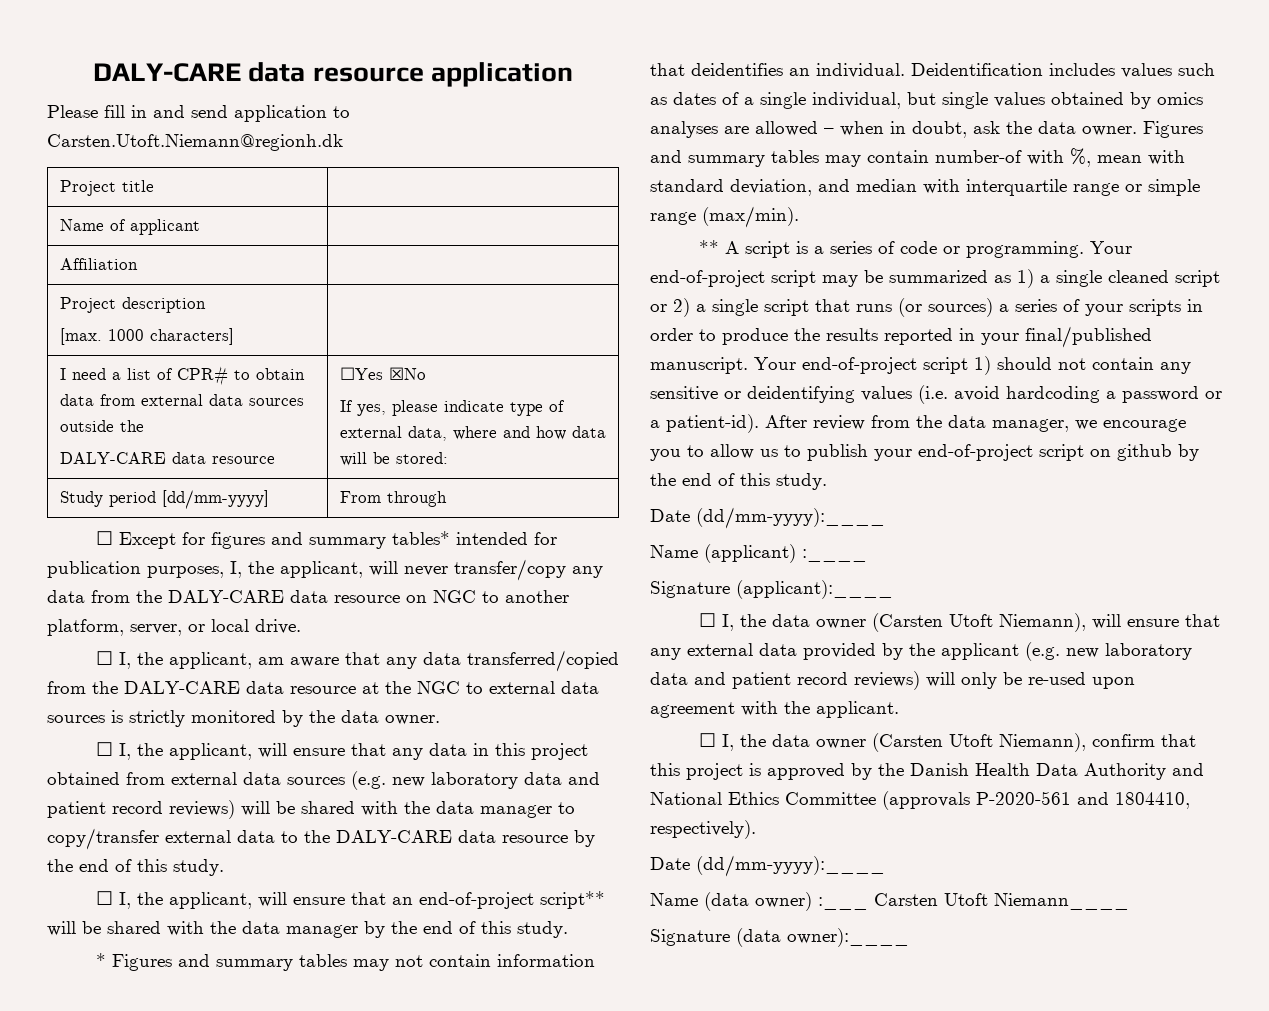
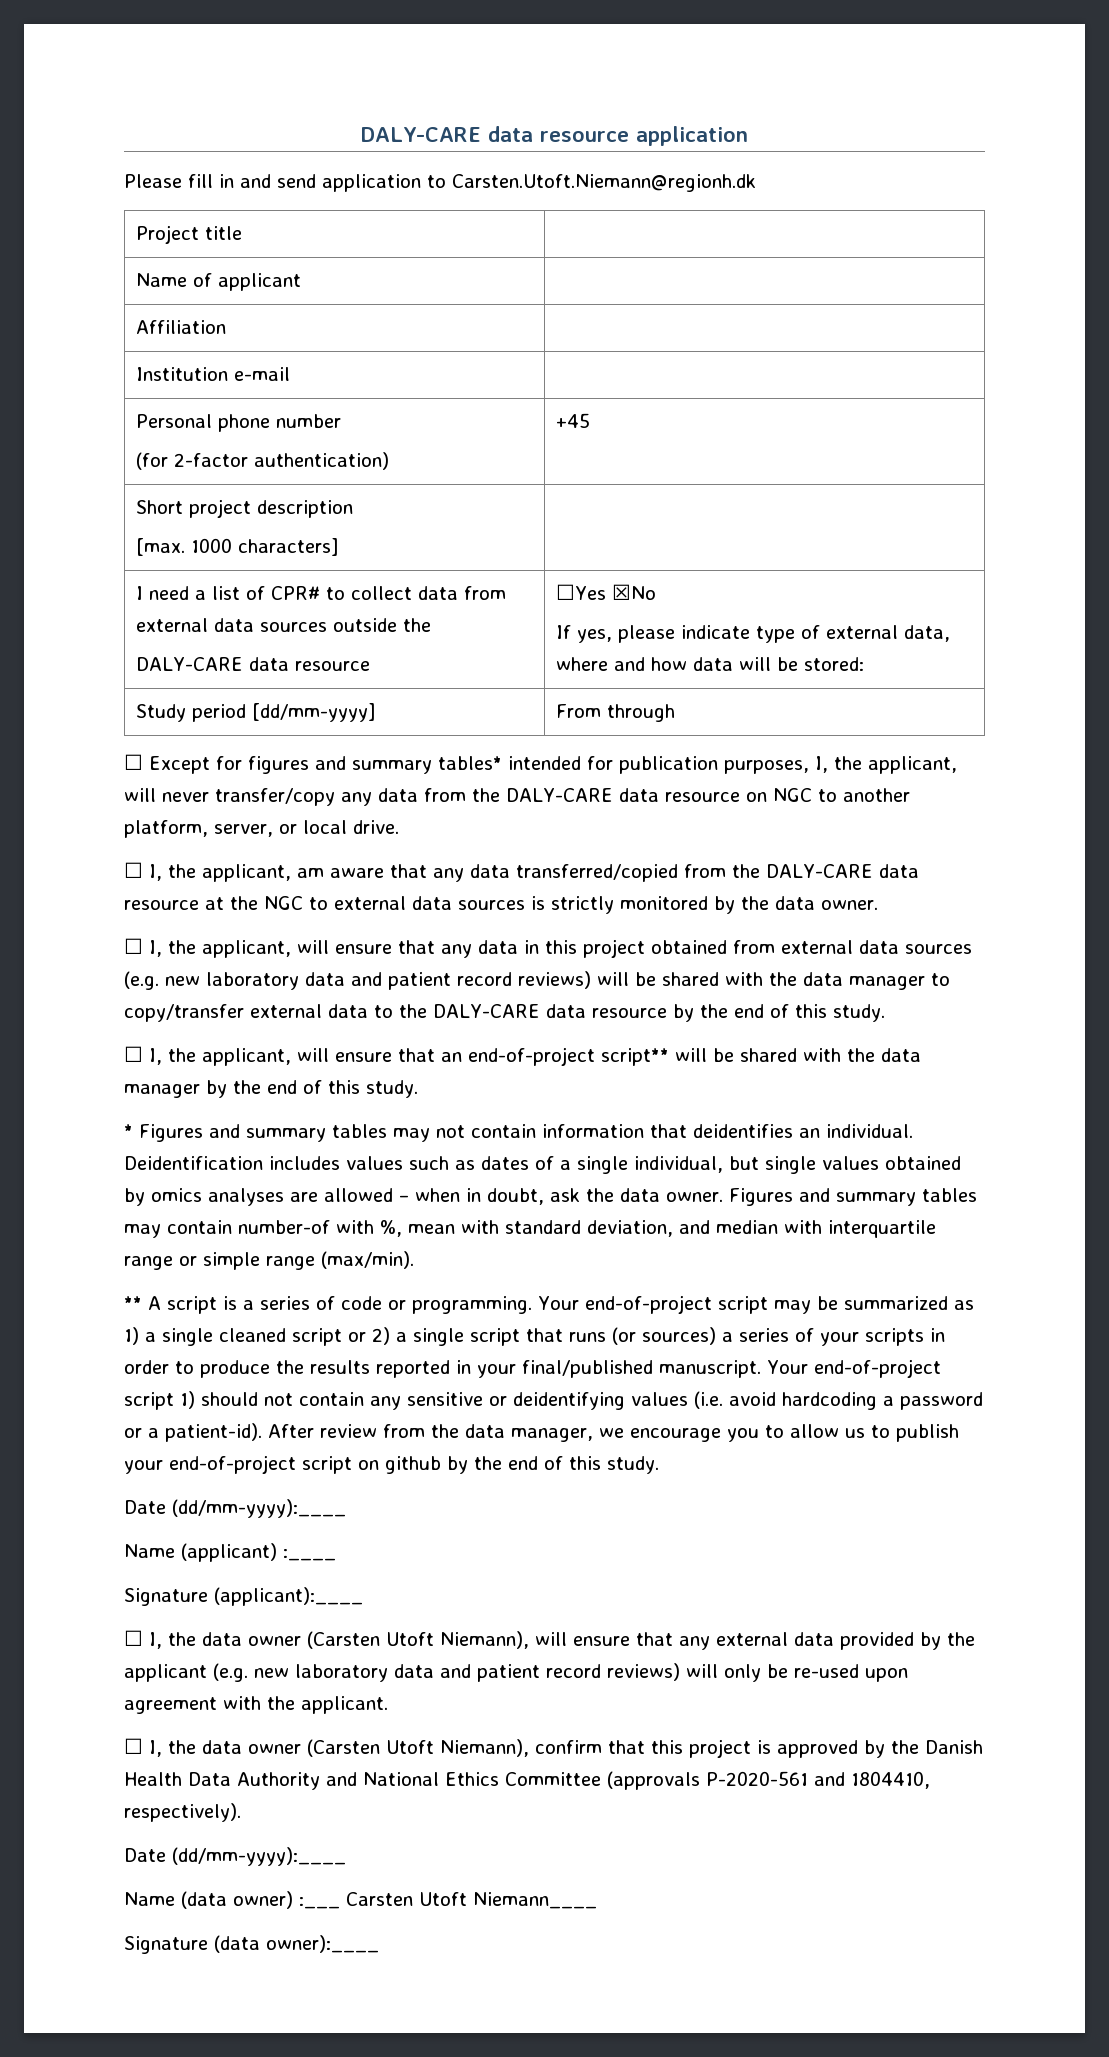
[59,297,116,313] Project -> [135,367,290,381] [135,414,341,432] [135,452,389,470] [555,413,590,428] [135,499,251,518] Institution e-mail | // Personal phone number // (for 2-factor authentication) | +45 // Short project
[255,368,305,380] obtain -> [350,586,412,600] collect

